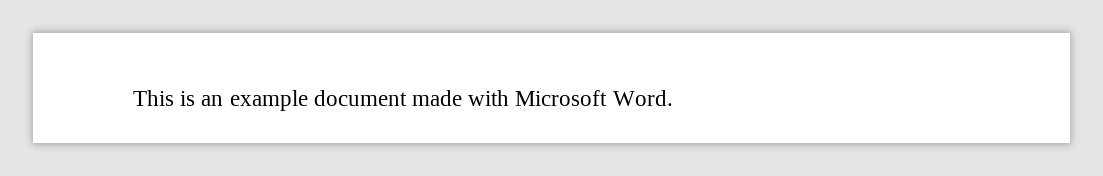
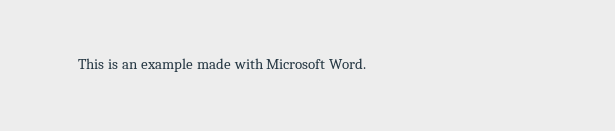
[313,90,407,106] document -> (193, 65) none

